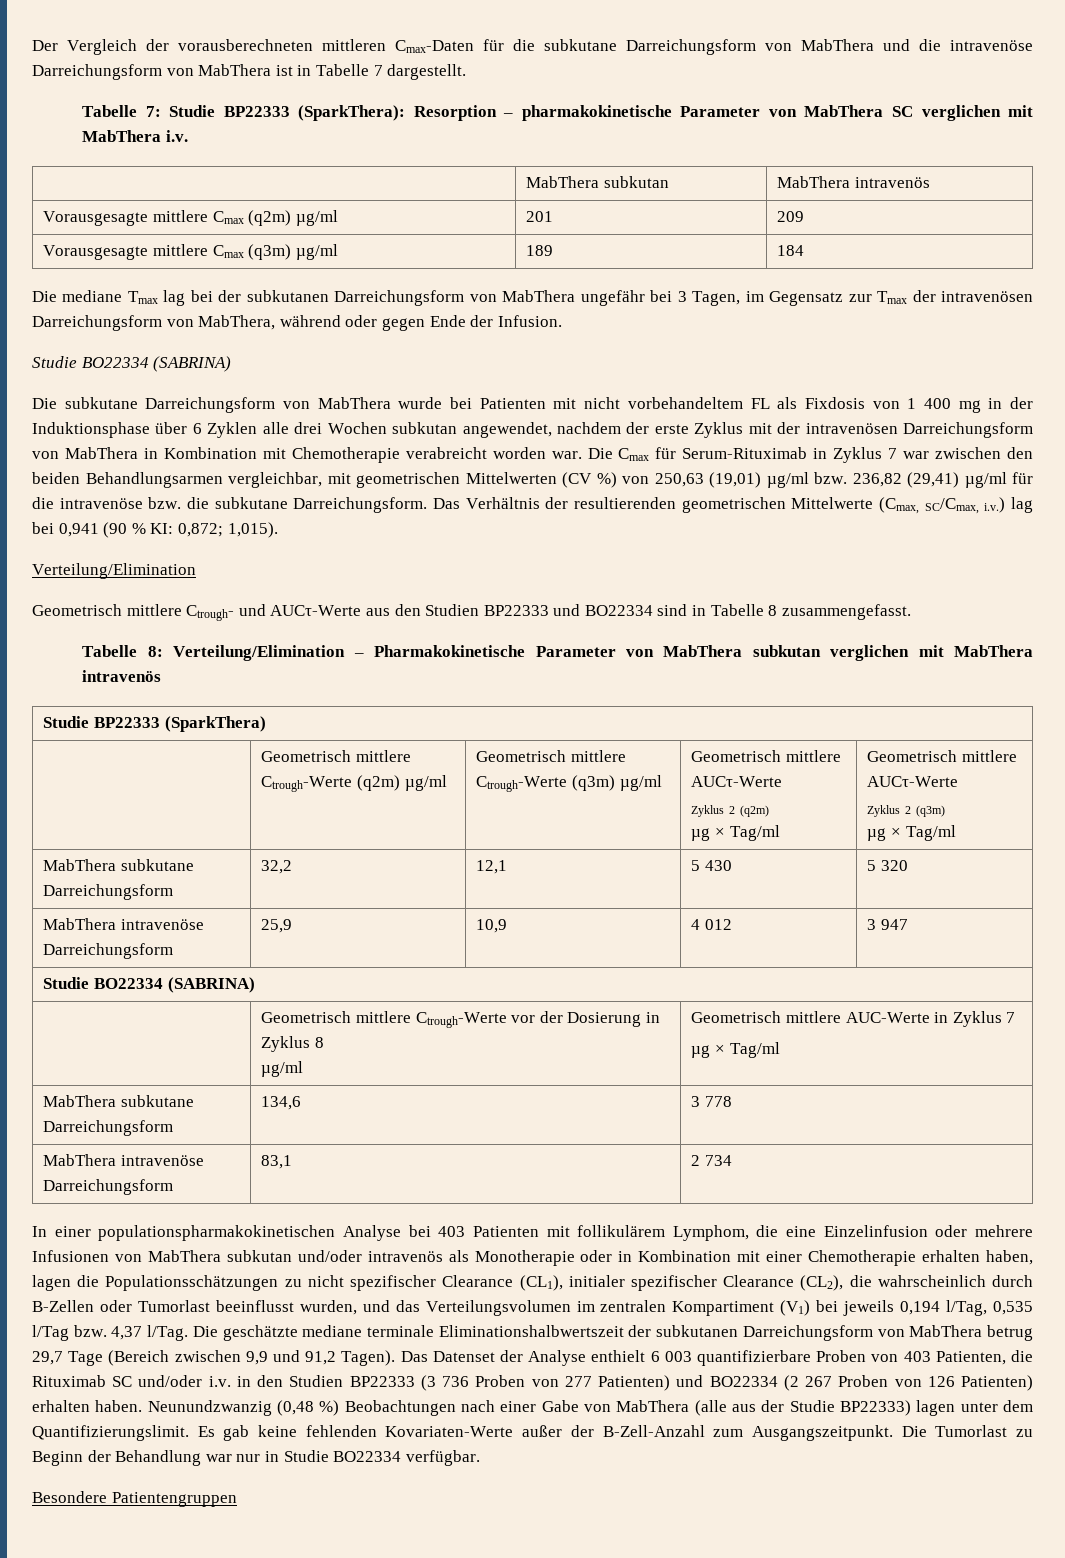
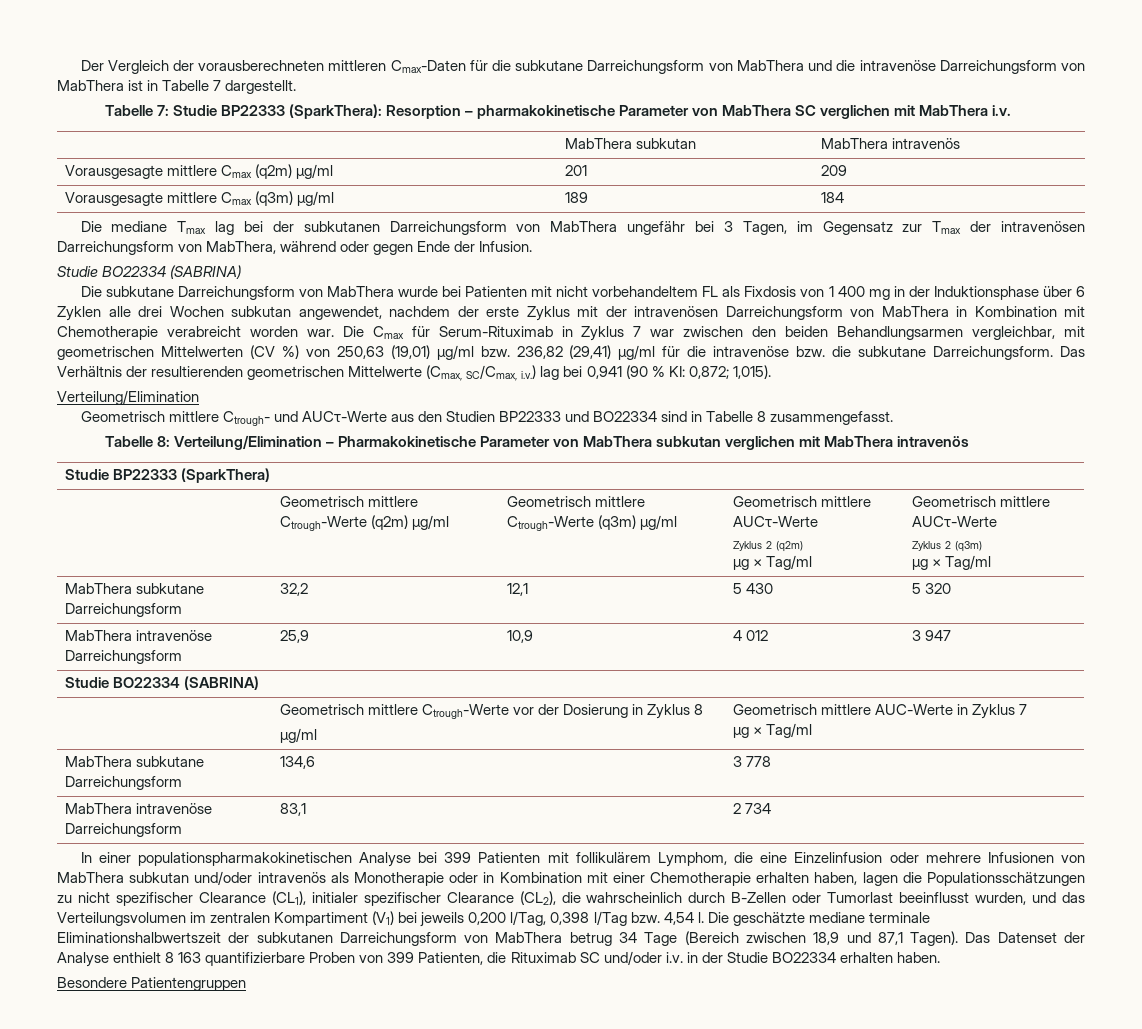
[438,1226,466,1237] 403 -> [444,852,472,863] 399
[900,1300,1033,1316] [32,1325,189,1341] 0,194 l/Tag, 0,535 l/Tag bzw. 4,37 l/Tag. -> [468,911,704,926] 0,200 l/Tag, 0,398 l/Tag bzw. 4,54 l.
[32,1351,63,1365] 29,7 -> [619,932,638,943] 34
[245,1350,337,1365] 9,9 und 91,2 -> [813,932,903,945] 18,9 und 87,1
[650,1351,692,1362] 6 003 -> [165,952,202,963] 8 163
[903,1351,931,1362] 403 -> [387,952,415,963] 399
[257,1375,1033,1391] [32,1400,1034,1416] [32,1425,1034,1441] [32,1450,480,1466] den Studien BP22333 (3 736 Proben von 277 Patienten) und BO22334 (2 267 Proben von 126 Patienten) erhalten haben. Neunundzwanzig (0,48 %) Beobachtungen nach einer Gabe von MabThera (alle aus der Studie BP22333) lagen unter dem Quantifizierungslimit. Es gab keine fehlenden Kovariaten-Werte außer der B-Zell-Anzahl zum Ausgangszeitpunkt. Die Tumorlast zu Beginn der Behandlung war nur in Studie BO22334 verfügbar. -> [701,952,940,963] der Studie BO22334 erhalten haben.

